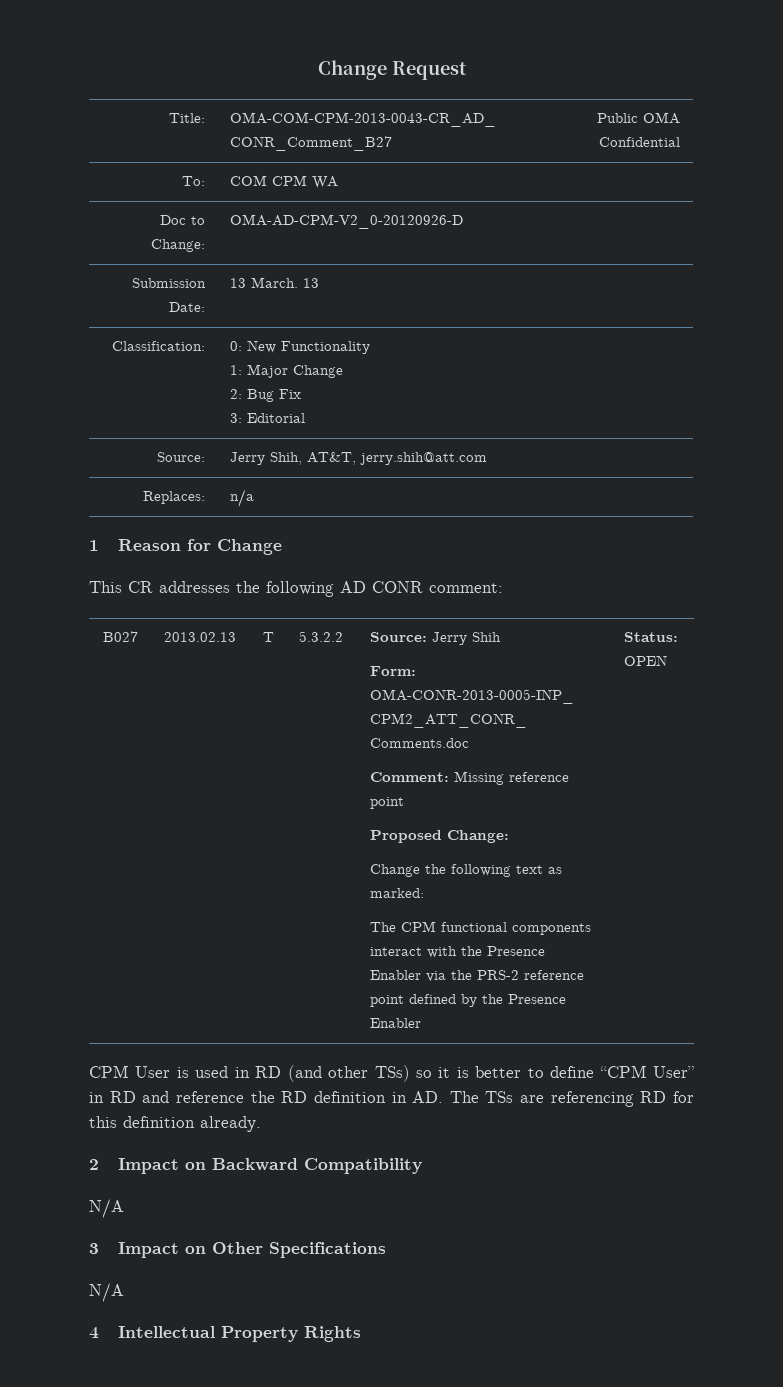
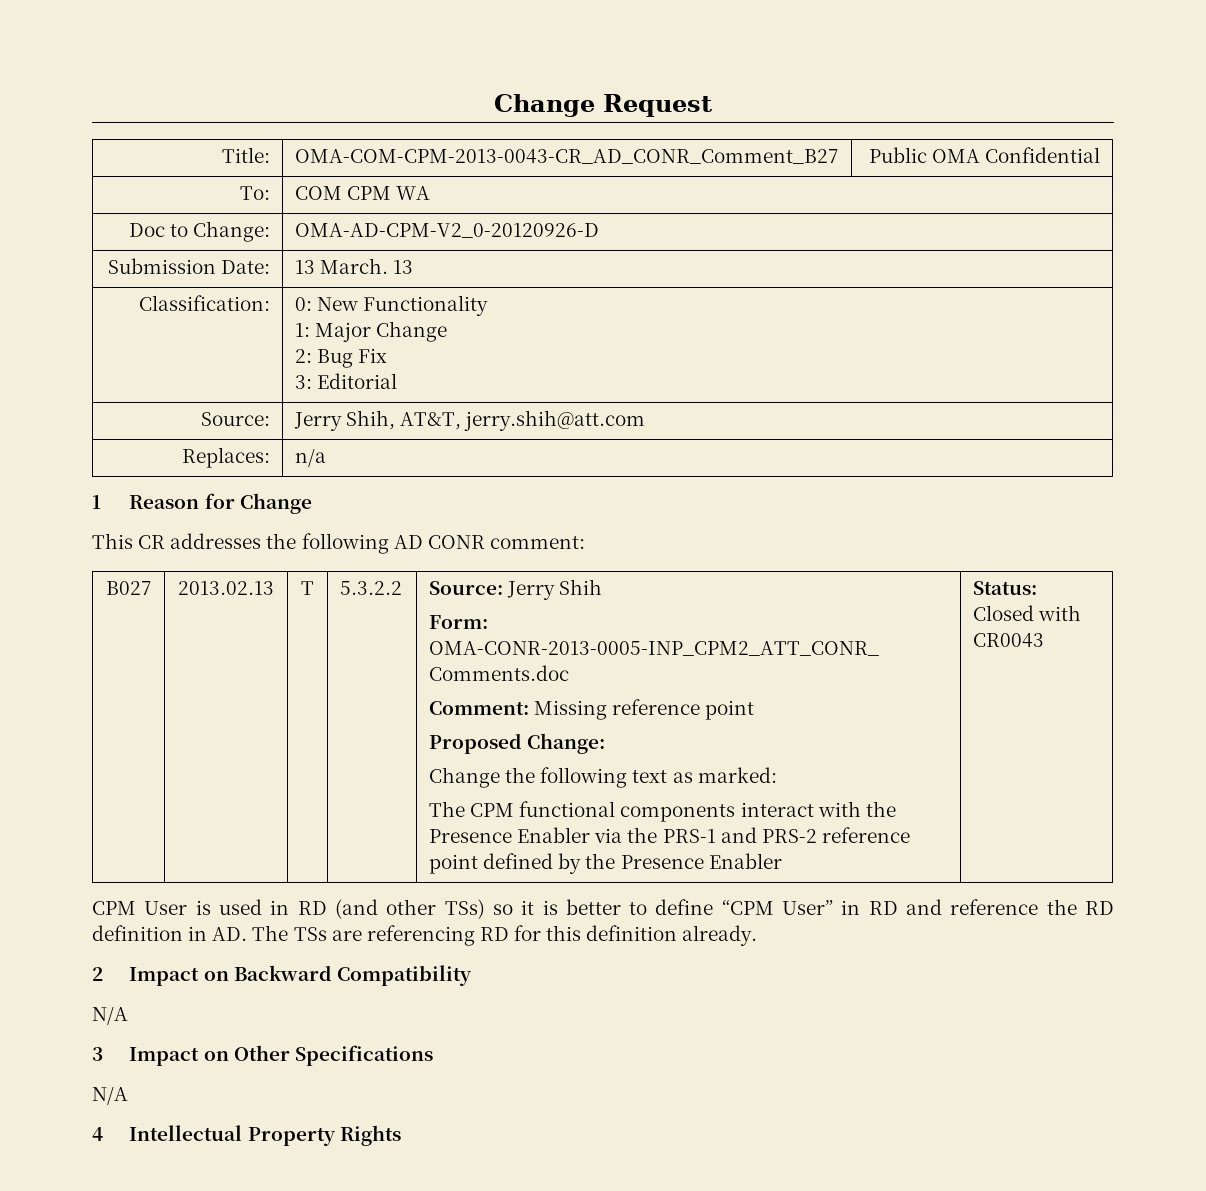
(472, 975) none -> [662,827,757,843] PRS-1 and
[623,655,667,666] OPEN -> [973,605,1082,621] [973,633,1045,648] Closed with CR0043

